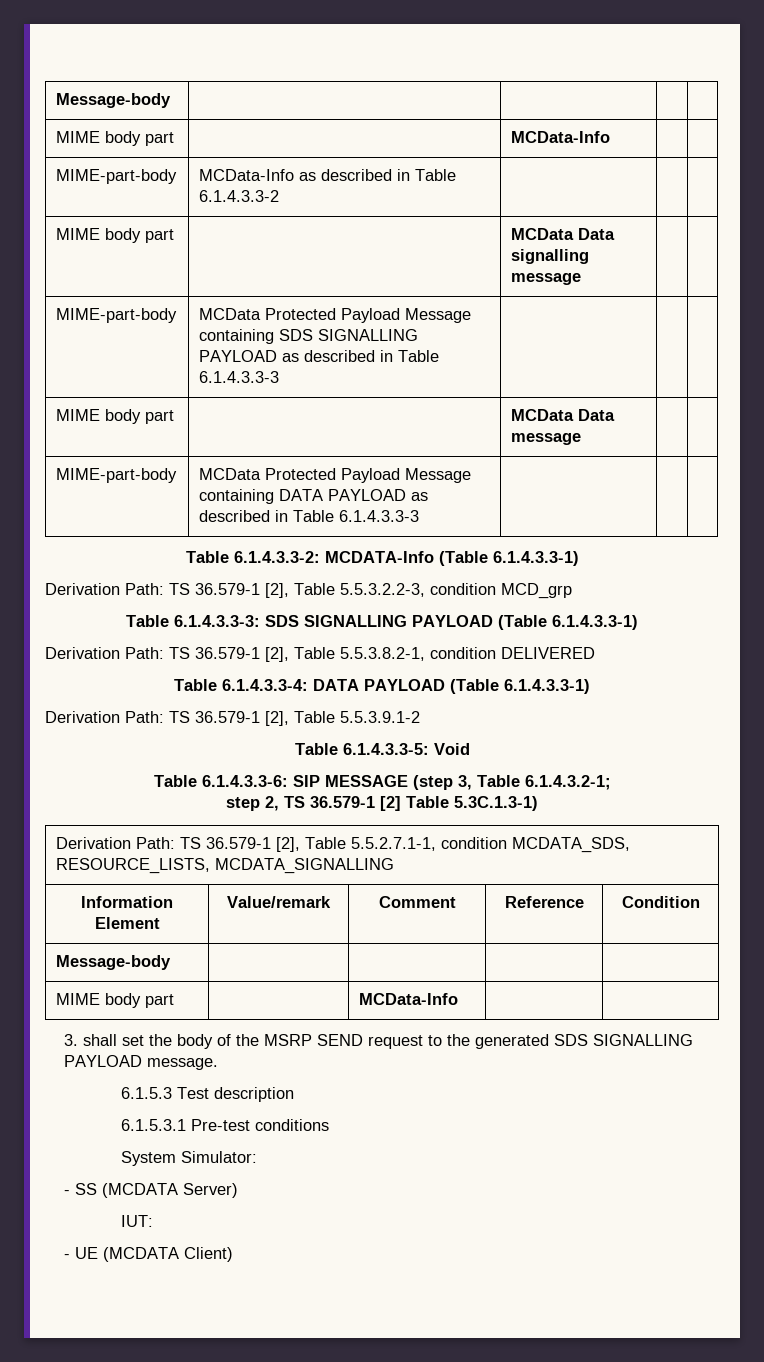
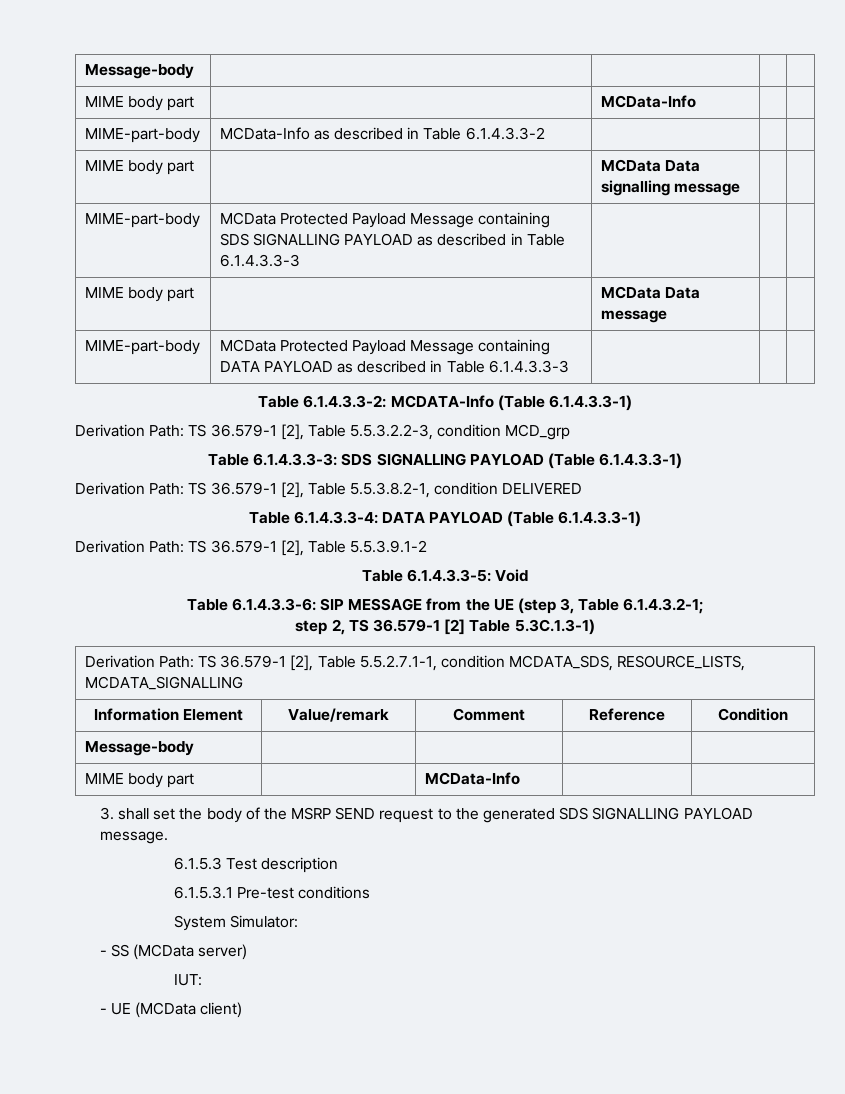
(408, 781) none -> [426,598,514,611] from the UE
[101,1183,238,1198] (MCDATA Server) -> [133,944,248,960] (MCData server)
[102,1247,233,1262] (MCDATA Client) -> [135,1002,243,1018] (MCData client)

